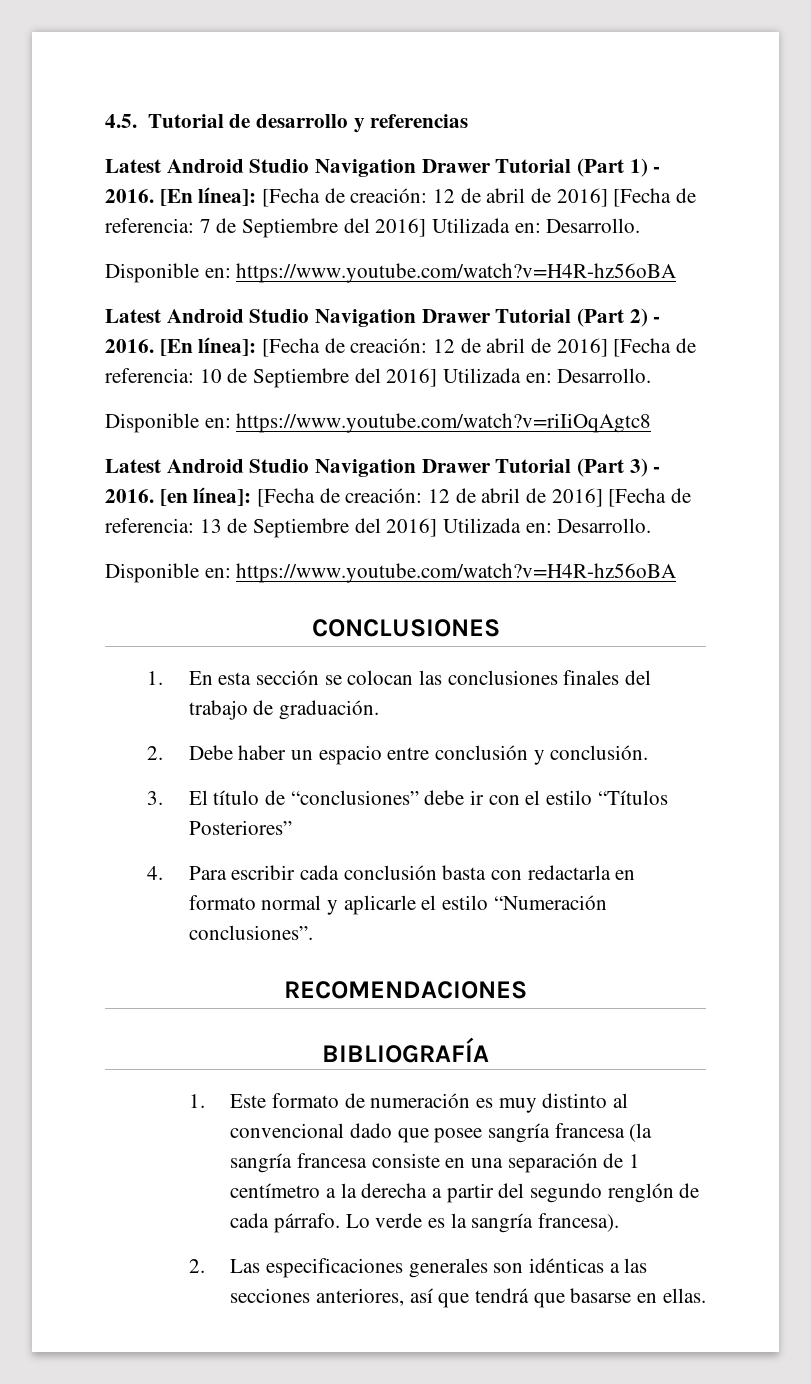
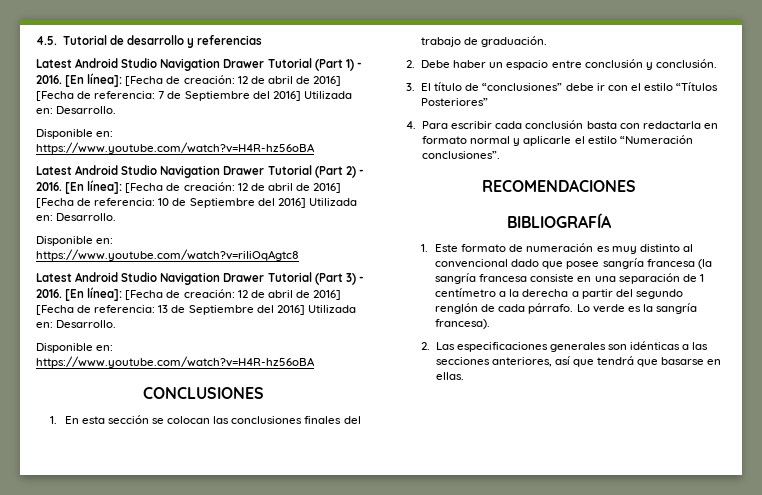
[159,489,188,506] [en -> [65,289,85,301] [En

